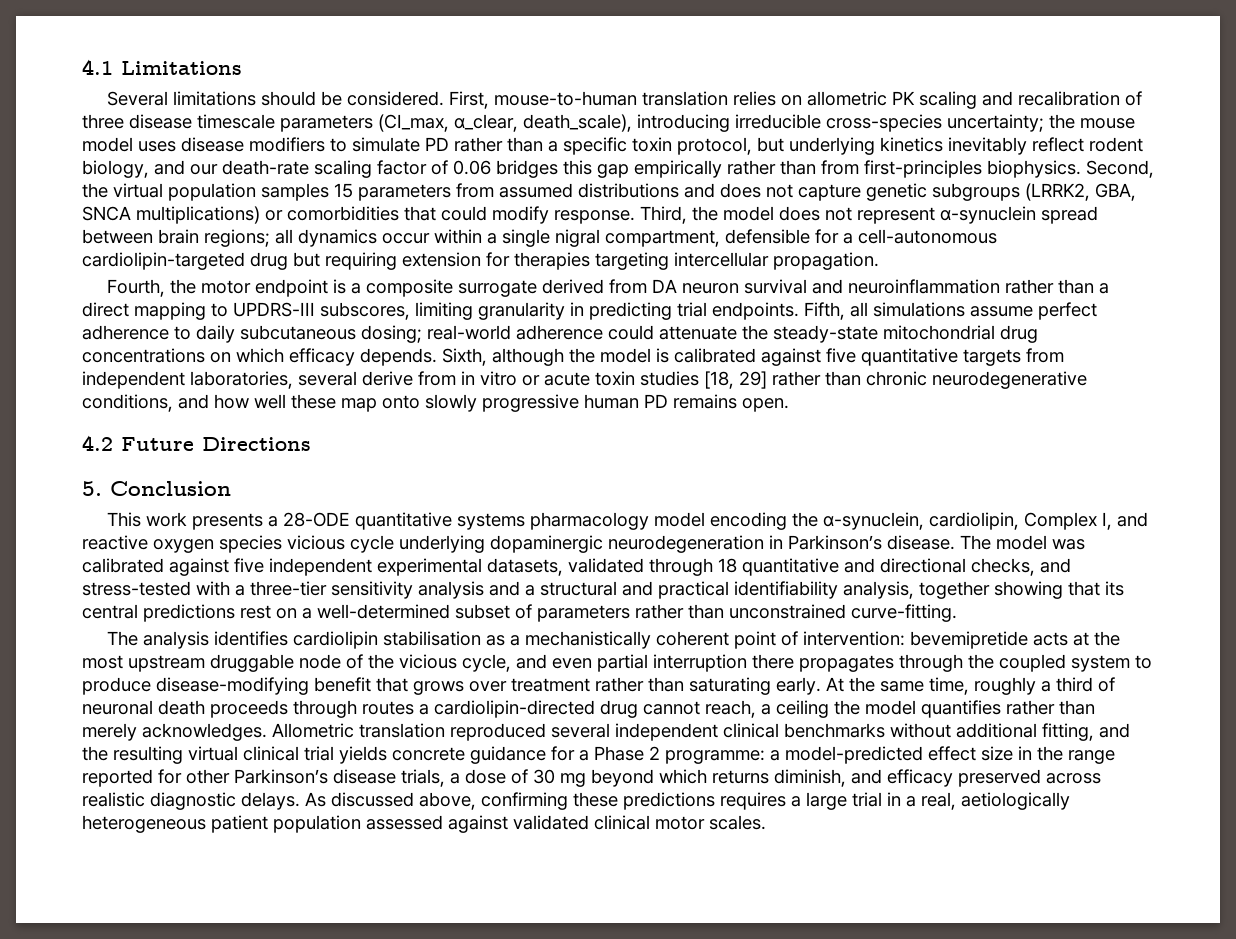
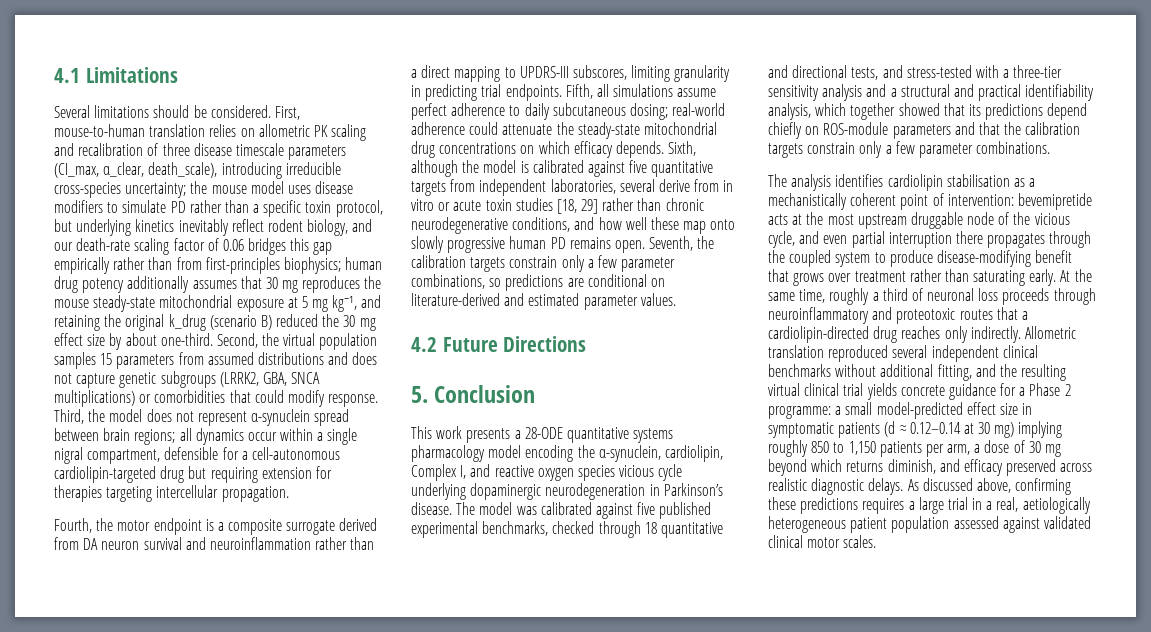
[987,160,1081,178] biophysics. -> [283,257,383,274] [54,276,382,293] [54,295,382,312] [54,314,376,331] [54,333,213,350] biophysics; human drug potency additionally assumes that 30 mg reproduces the mouse steady-state mitochondrial exposure at 5 mg kg⁻¹, and retaining the original k_drug (scenario B) reduced the 30 mg effect size by about one-third.
(789, 405) none -> [649,236,715,251] [411,255,676,272] [411,274,665,291] [411,293,676,310] Seventh, the calibration targets constrain only a few parameter combinations, so predictions are conditional on literature-derived and estimated parameter values.
[269,558,644,576] independent experimental datasets, validated -> [659,502,712,519] [411,521,595,538] published experimental benchmarks, checked
[971,558,1035,576] checks, -> [851,67,879,80] tests,
[919,581,1124,599] [82,604,957,622] together showing that its central predictions rest on a well-determined subset of parameters rather than unconstrained curve-fitting. -> [815,103,1088,120] [768,122,1081,139] [768,141,1051,158] which together showed that its predictions depend chiefly on ROS-module parameters and that the calibration targets constrain only a few parameter combinations.
[158,700,205,715] death -> [978,288,999,301] loss
[362,700,1095,718] [82,723,267,741] routes a cardiolipin-directed drug cannot reach, a ceiling the model quantifies rather than merely acknowledges. -> [768,307,1028,324] [768,326,1021,343] neuroinflammatory and proteotoxic routes that a cardiolipin-directed drug reaches only indirectly.
(780, 755) none -> [845,402,873,415] small
[1037,746,1115,764] [82,769,445,787] the range reported for other Parkinson’s disease trials, -> [768,421,1063,438] [768,440,971,457] symptomatic patients (d ≈ 0.12–0.14 at 30 mg) implying roughly 850 to 1,150 patients per arm,

